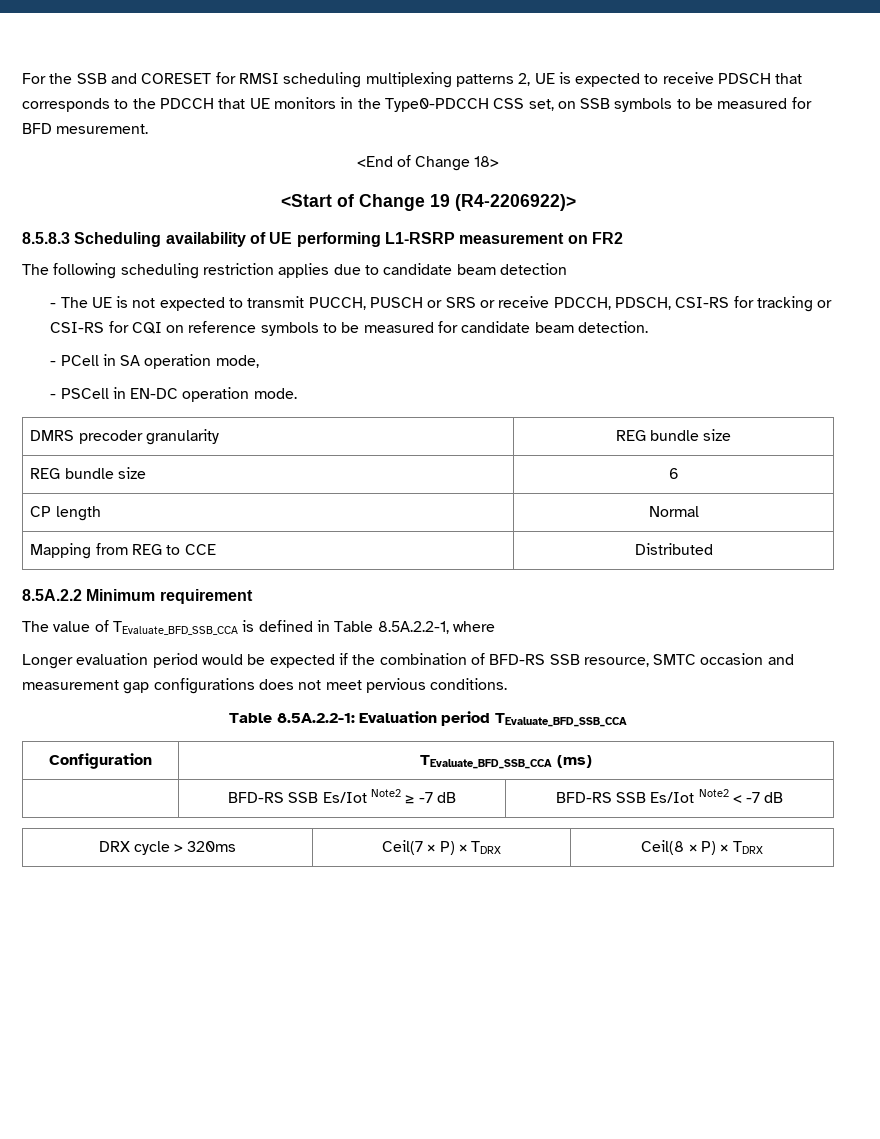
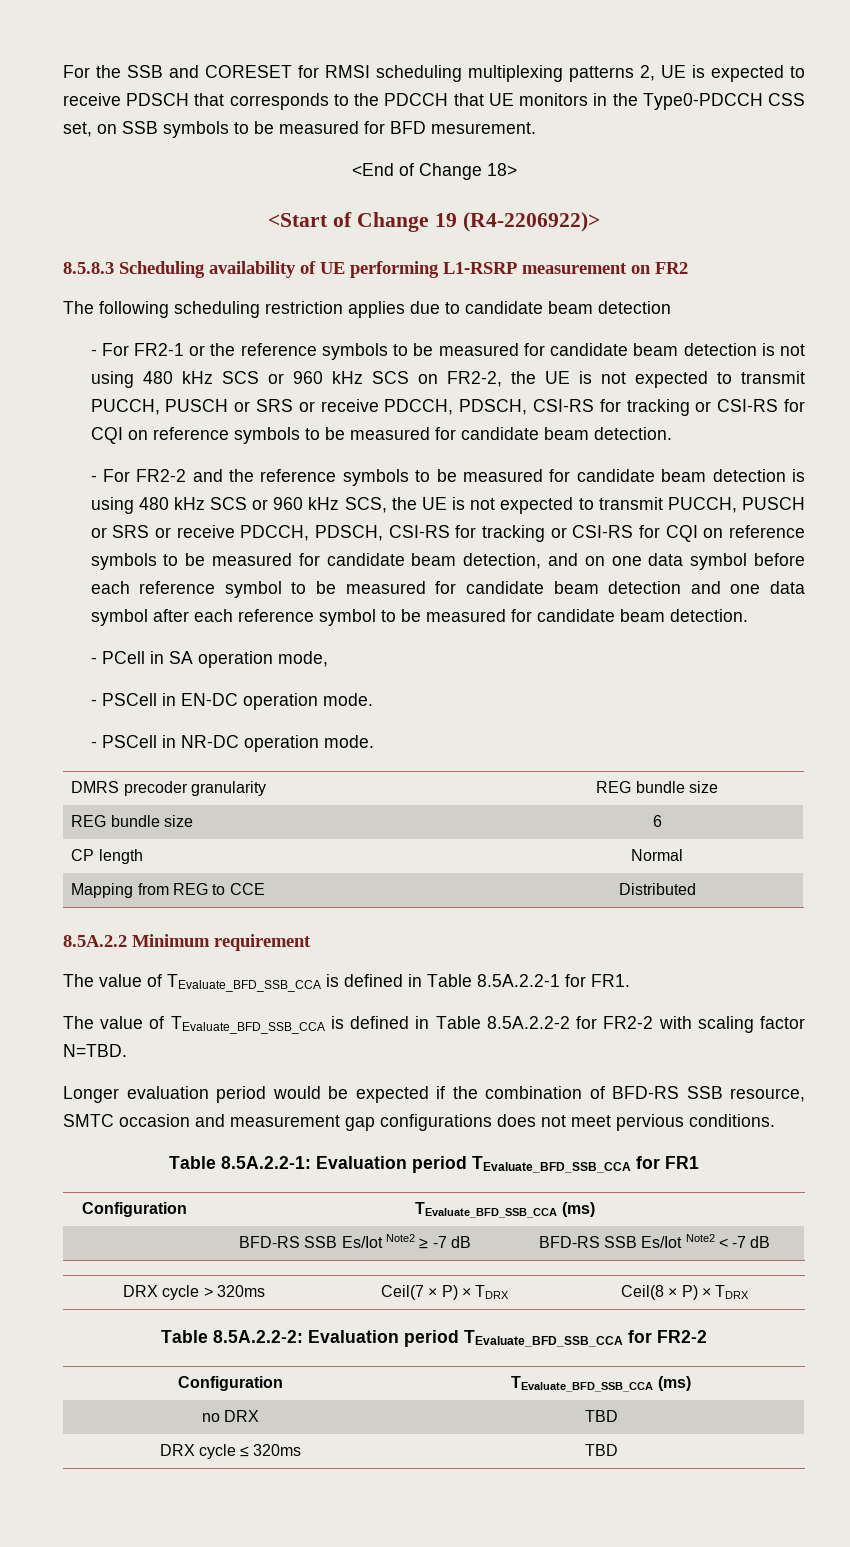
[60,297,88,308] The -> [101,343,805,360] [90,371,536,388] For FR2-1 or the reference symbols to be measured for candidate beam detection is not using 480 kHz SCS or 960 kHz SCS on FR2-2, the
(649, 327) none -> [90,469,806,486] [90,497,806,514] [90,525,805,542] [90,553,805,570] [90,581,806,598] [90,609,748,626] // - For FR2-2 and the reference symbols to be measured for candidate beam detection is using 480 kHz SCS or 960 kHz SCS, the UE is not expected to transmit PUCCH, PUSCH or SRS or receive PDCCH, PDSCH, CSI-RS for tracking or CSI-RS for CQI on reference symbols to be measured for candidate beam detection, and on one data symbol before each reference symbol to be measured for candidate beam detection and one data symbol after each reference symbol to be measured for candidate beam detection.
(297, 393) none -> [90,735,374,752] // - PSCell in NR-DC operation mode.
[377,621,495,634] 8.5A.2.2-1, where -> [477,974,630,987] [63,1016,806,1034] [63,1044,127,1057] 8.5A.2.2-1 for FR1. // The value of TEvaluate_BFD_SSB_CCA is defined in Table 8.5A.2.2-2 for FR2-2 with scaling factor N=TBD.
(627, 720) none -> [636,1156,699,1169] for FR1
(763, 847) none -> [161,1330,707,1347] [178,1376,283,1391] [511,1376,691,1392] [201,1410,260,1422] [584,1410,618,1422] [159,1444,302,1459] [584,1444,618,1456] // Table 8.5A.2.2-2: Evaluation period TEvaluate_BFD_SSB_CCA for FR2-2 // Configuration | TEvaluate_BFD_SSB_CCA (ms) // no DRX | TBD // DRX cycle ≤ 320ms | TBD

